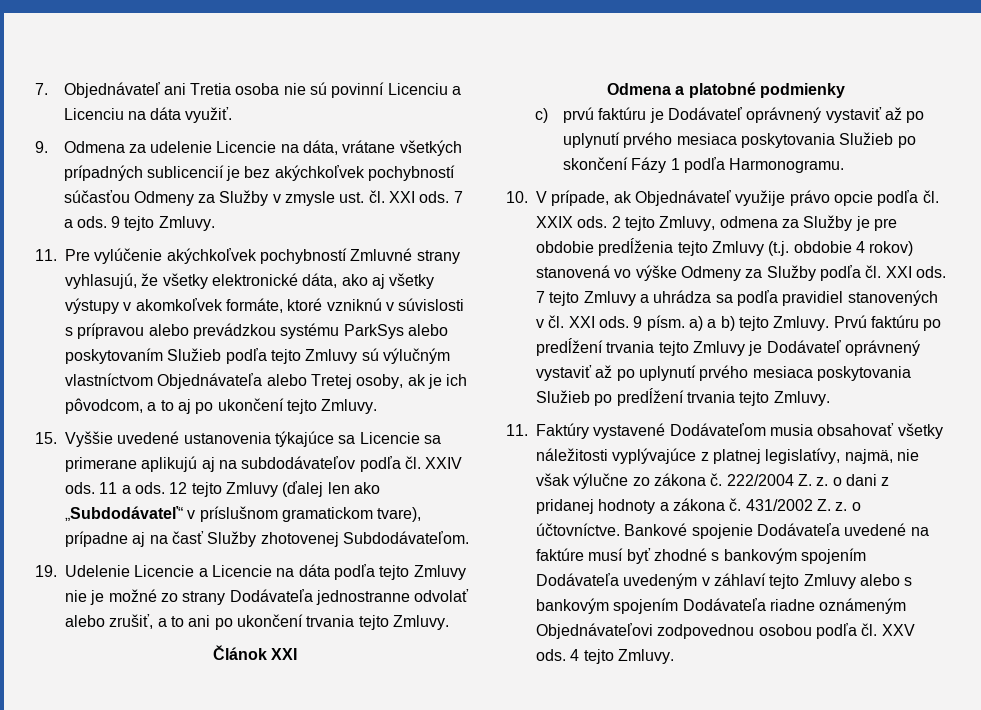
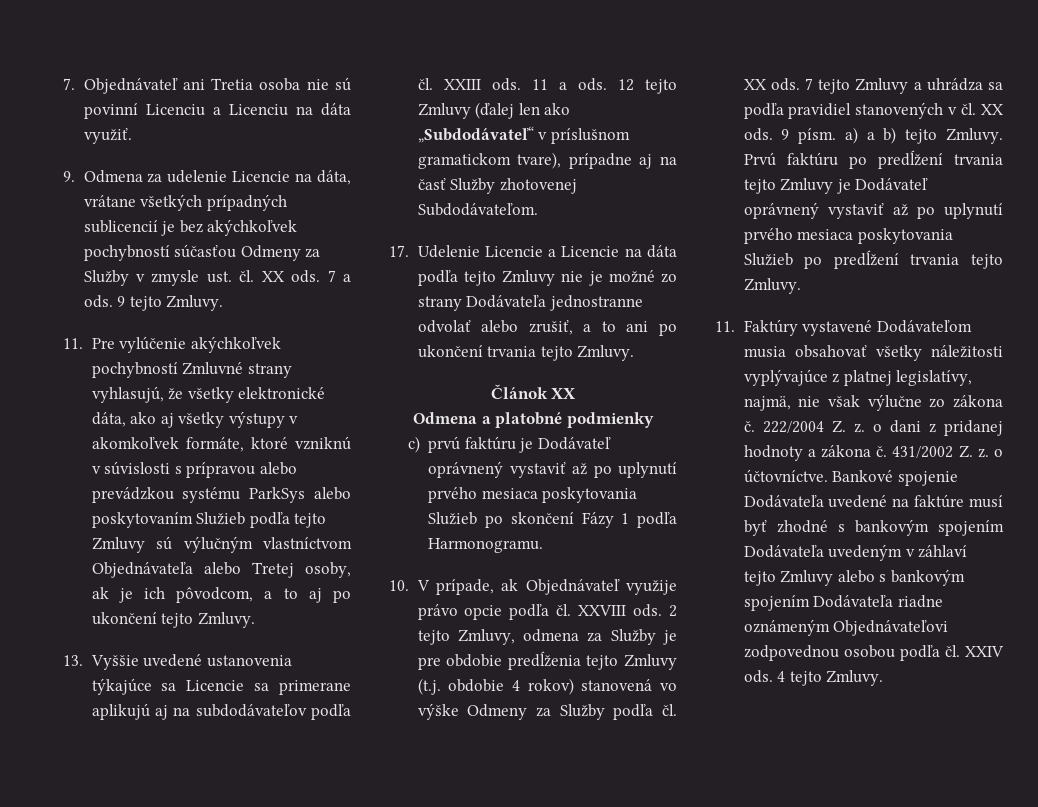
[389,191,416,203] XXI -> [261,271,284,282] XX
[35,432,57,444] 15. -> [63,655,83,666] 13.
[425,457,463,469] XXIV -> [443,79,481,90] XXIII
[35,565,57,577] 19. -> [389,245,409,257] 17.
[271,648,298,660] XXI -> [551,388,577,399] XX
[536,216,573,228] XXIX -> [578,605,627,616] XXVIII
[885,266,912,278] XXI -> [743,79,766,90] XX
[568,316,595,328] XXI -> [981,104,1003,115] XX
[881,624,915,636] XXV -> [965,646,1004,657] XXIV

